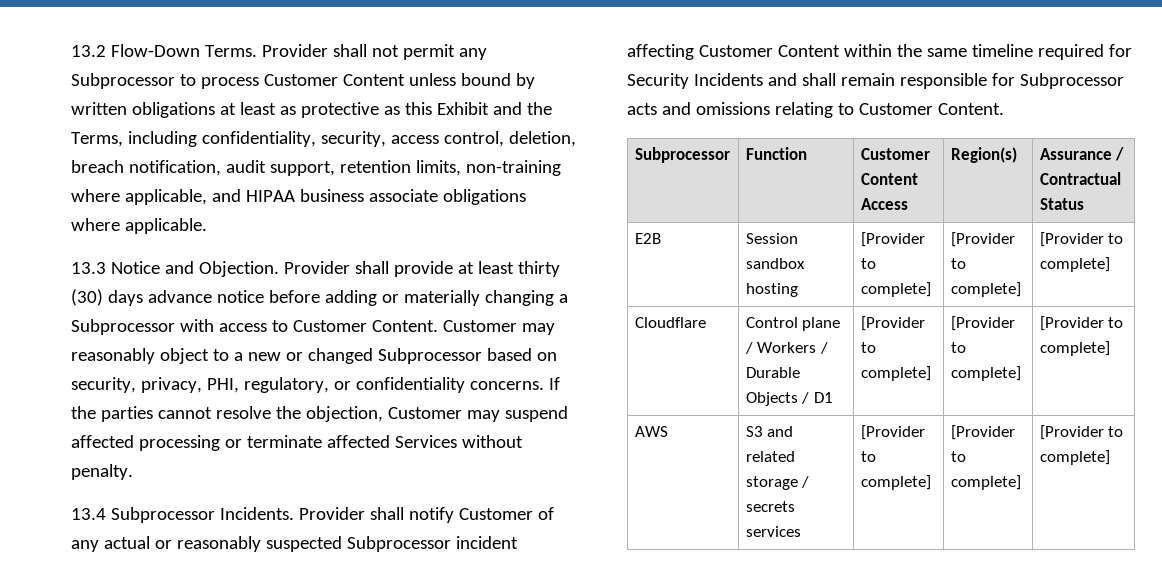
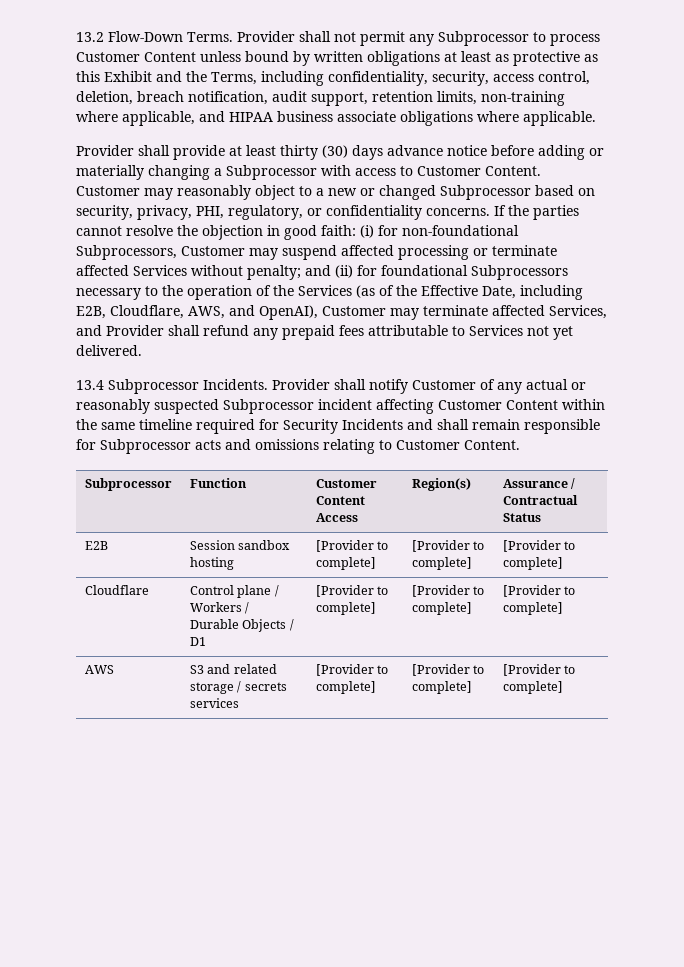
[71,261,279,277] 13.3 Notice and Objection. -> (596, 118) none
[305,406,383,422] objection, -> [202,225,519,240] [76,245,177,260] objection in good faith: (i) for non-foundational Subprocessors,
[71,464,133,480] penalty. -> [247,265,568,280] [76,285,583,300] [76,305,607,320] [76,325,573,340] [76,345,142,356] penalty; and (ii) for foundational Subprocessors necessary to the operation of the Services (as of the Effective Date, including E2B, Cloudflare, AWS, and OpenAI), Customer may terminate affected Services, and Provider shall refund any prepaid fees attributable to Services not yet delivered.

